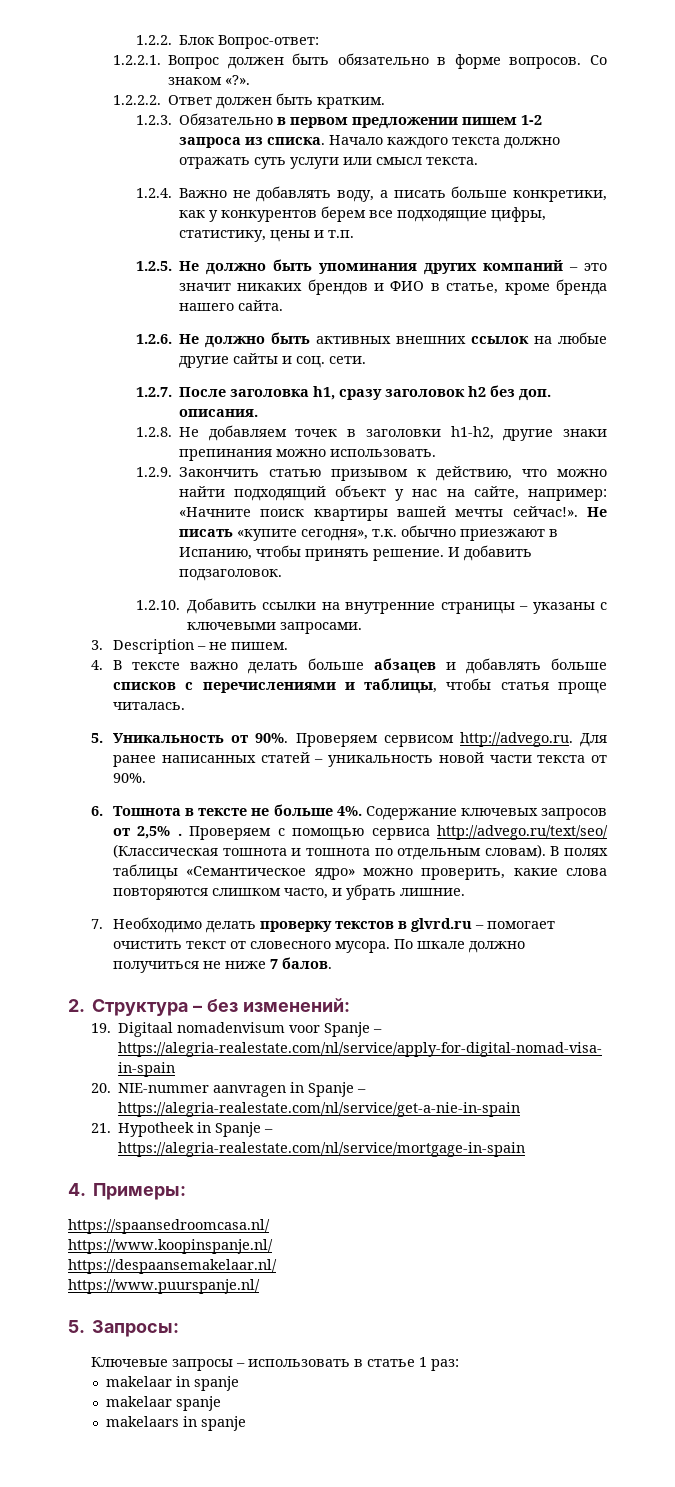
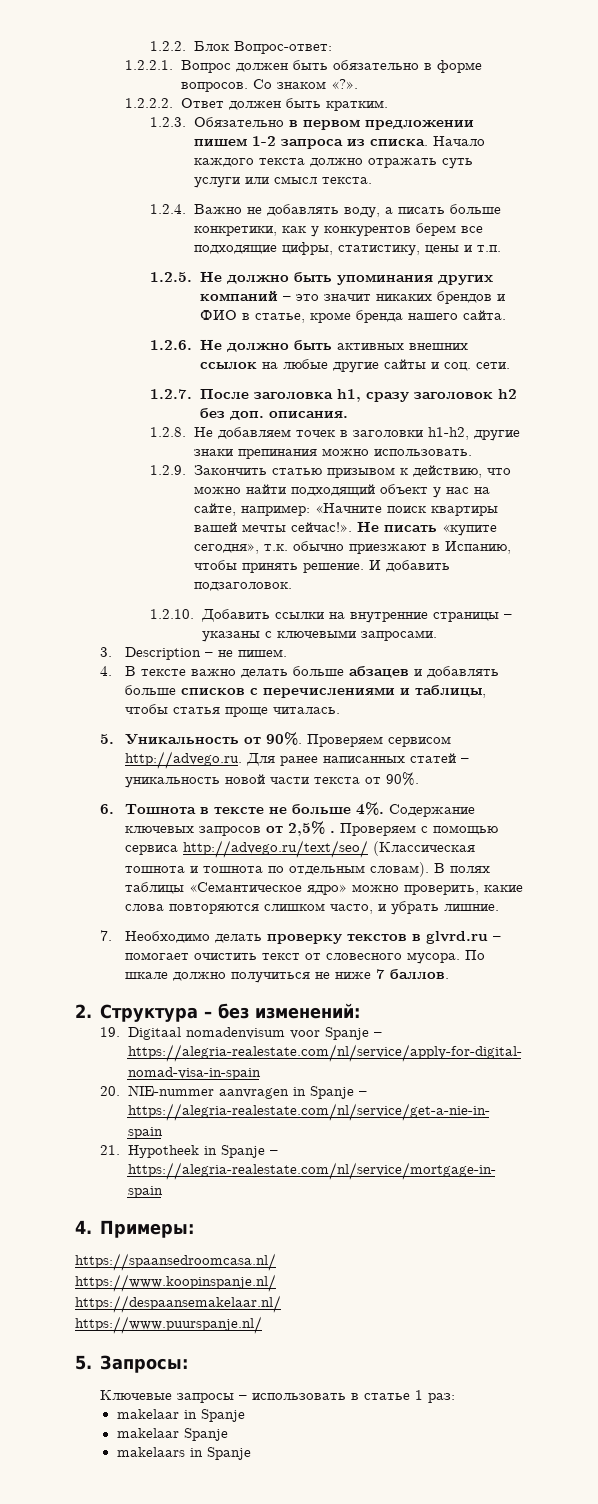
[282,957,333,969] балов. -> [389,969,449,979] баллов.
[194,1376,240,1391] [106,1396,222,1411] spanje // makelaar spanje -> [200,1409,245,1422] [116,1428,228,1441] Spanje // makelaar Spanje
[201,1416,247,1431] spanje -> [206,1447,251,1460] Spanje

